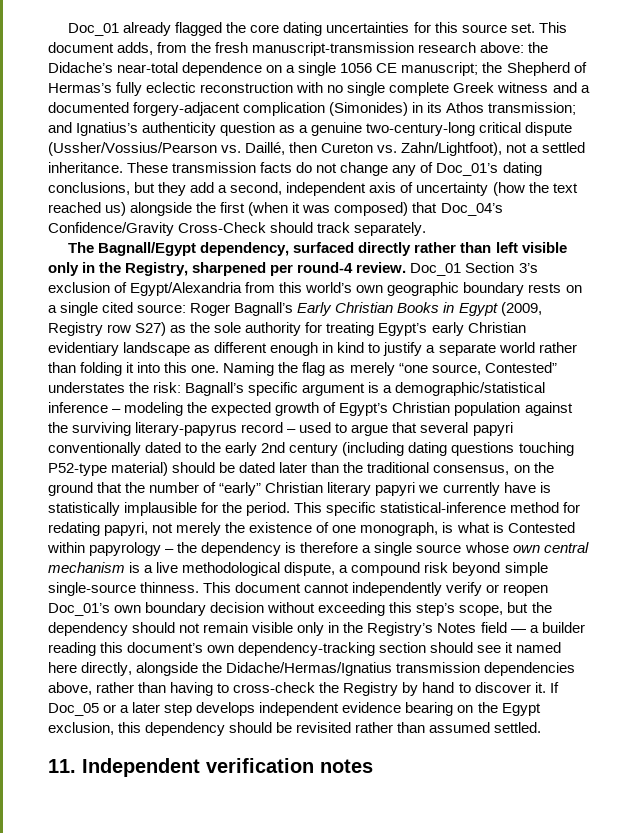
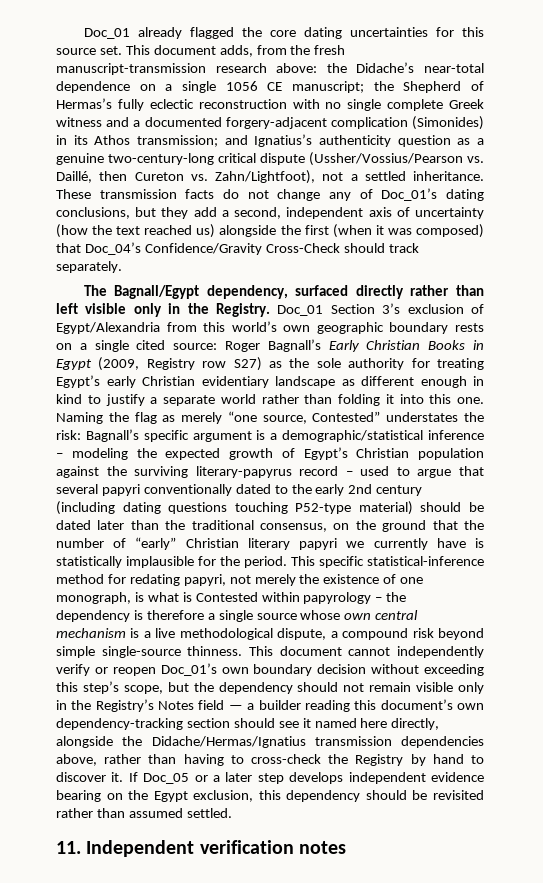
[125,262,407,276] Registry, sharpened per round-4 review. -> [216,303,270,317] Registry.

